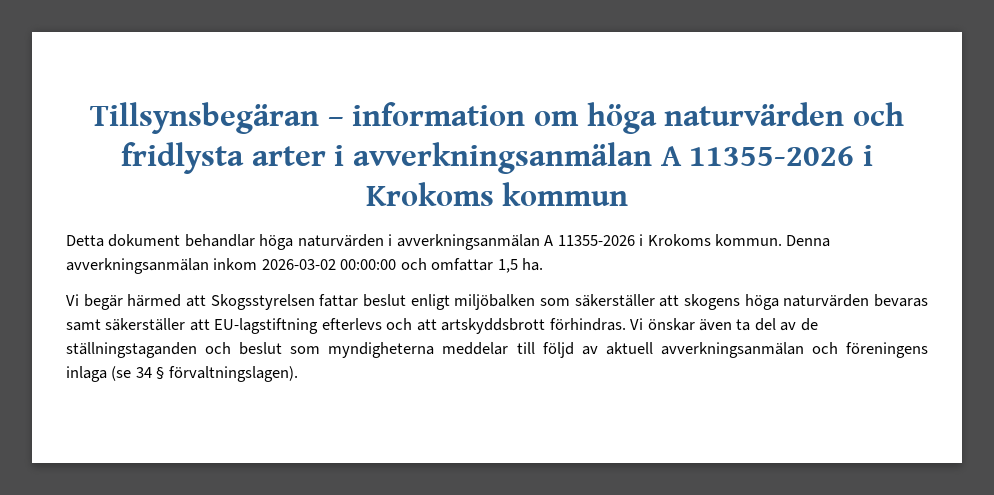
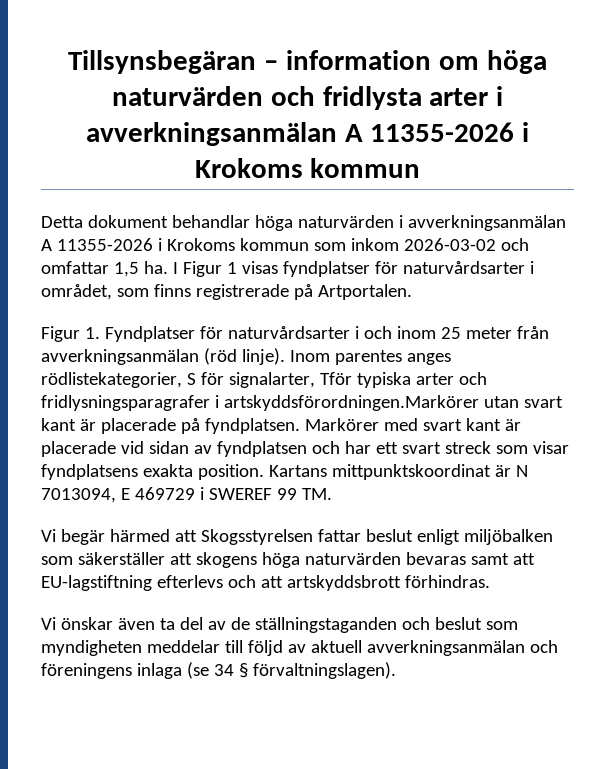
[715,234,831,247] [66,258,209,274] kommun. Denna avverkningsanmälan -> [239,238,346,251] kommun som
[340,259,397,270] 00:00:00 -> (496, 244) none
(544, 264) none -> [172,261,534,277] [41,284,412,300] [41,326,549,342] [41,348,451,365] [41,372,487,388] [41,395,563,411] [41,418,521,434] [41,441,569,457] [41,464,528,480] [41,487,332,503] I Figur 1 visas fyndplatser för naturvårdsarter i området, som finns registrerade på Artportalen. // Figur 1. Fyndplatser för naturvårdsarter i och inom 25 meter från avverkningsanmälan (röd linje). Inom parentes anges rödlistekategorier, S för signalarter, Tför typiska arter och fridlysningsparagrafer i artskyddsförordningen.Markörer utan svart kant är placerade på fyndplatsen. Markörer med svart kant är placerade vid sidan av fyndplatsen och har ett svart streck som visar fyndplatsens exakta position. Kartans mittpunktskoordinat är N 7013094, E 469729 i SWEREF 99 TM.
[105,318,186,331] säkerställer -> (509, 559) none
(626, 324) none -> (490, 581) //
[328,342,435,358] myndigheterna -> [41,640,142,656] myndigheten

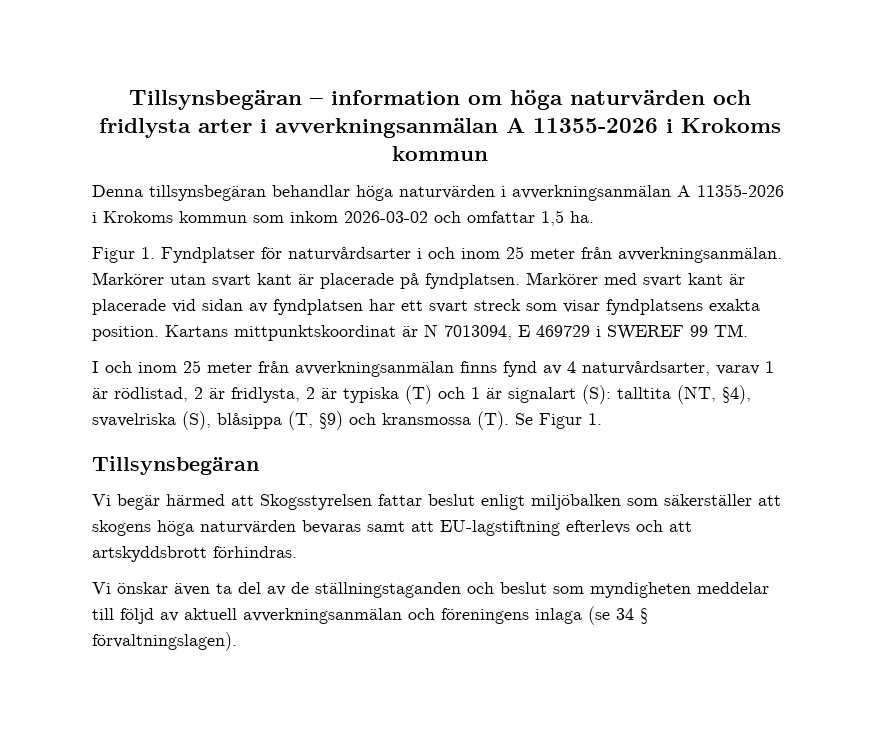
[41,215,168,228] Detta dokument -> [92,185,266,201] Denna tillsynsbegäran
[172,261,534,277] [41,284,412,300] I Figur 1 visas fyndplatser för naturvårdsarter i området, som finns registrerade på Artportalen. -> (594, 217) none
[41,348,451,365] [41,372,487,388] [41,395,479,411] avverkningsanmälan (röd linje). Inom parentes anges rödlistekategorier, S för signalarter, Tför typiska arter och fridlysningsparagrafer i artskyddsförordningen.Markörer -> [618,247,782,263] [92,272,164,285] avverkningsanmälan. Markörer
[311,441,340,454] och -> (363, 307) none
(332, 494) none -> [92,360,774,377] [92,385,751,404] [92,411,602,430] [92,456,259,475] // I och inom 25 meter från avverkningsanmälan finns fynd av 4 naturvårdsarter, varav 1 är rödlistad, 2 är fridlysta, 2 är typiska (T) och 1 är signalart (S): talltita (NT, §4), svavelriska (S), blåsippa (T, §9) och kransmossa (T). Se Figur 1. // Tillsynsbegäran

